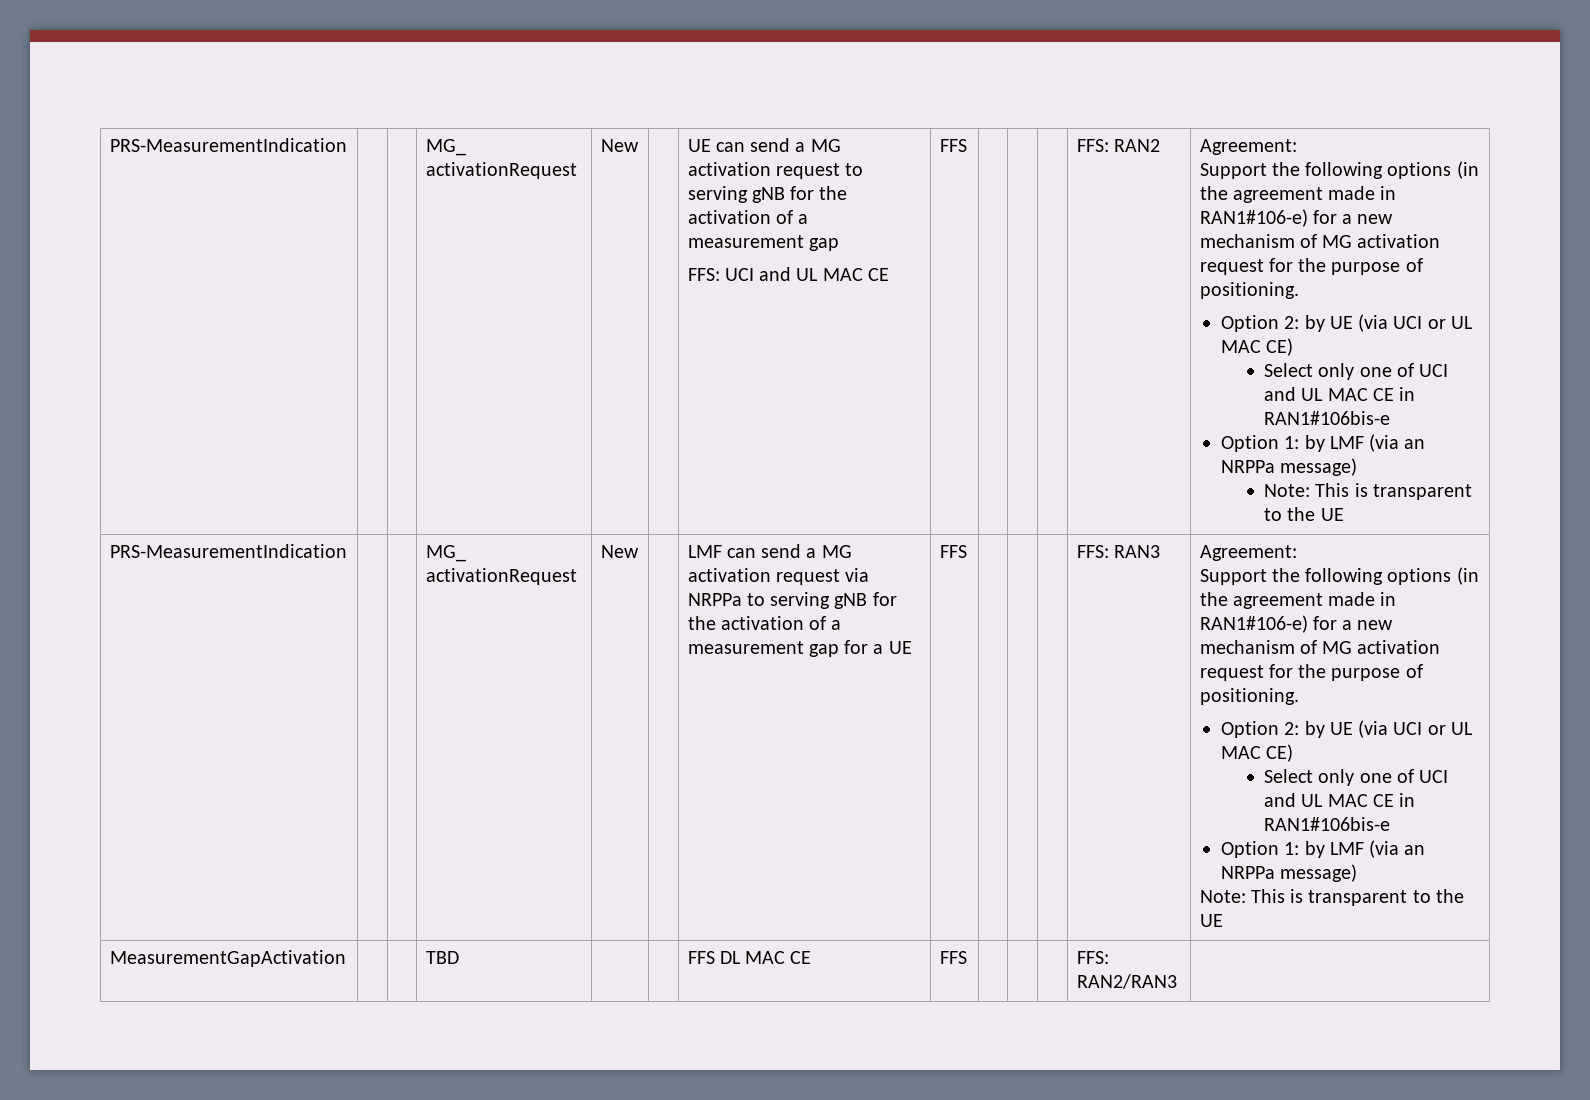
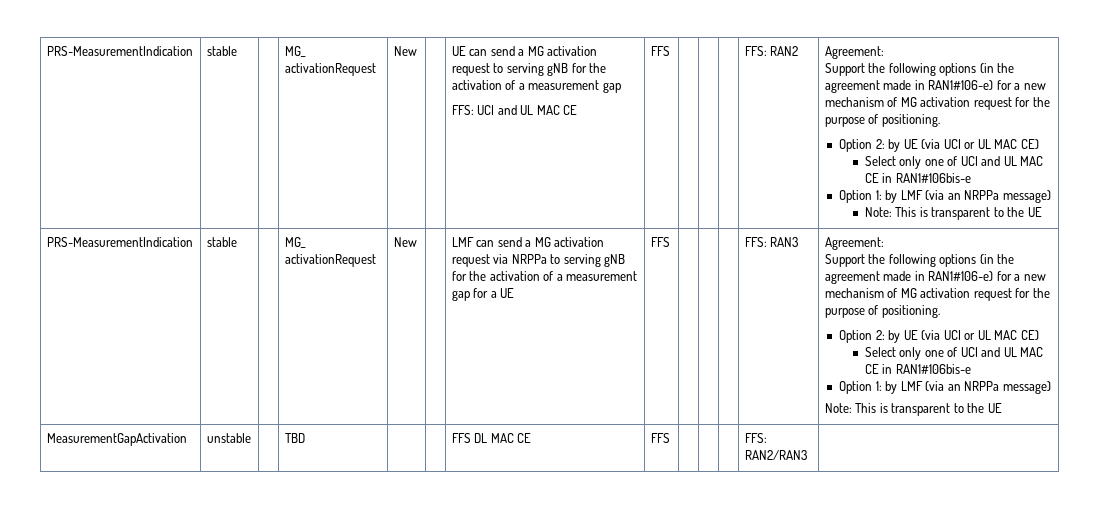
[109,138,347,152] PRS-MeasurementIndication | -> [46,46,193,56] [206,46,237,56] PRS-MeasurementIndication | stable
(347, 551) none -> [206,237,237,247] stable
(346, 958) none -> [206,433,251,443] unstable

